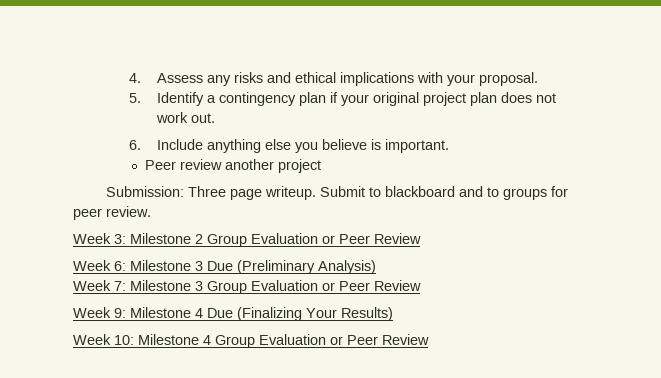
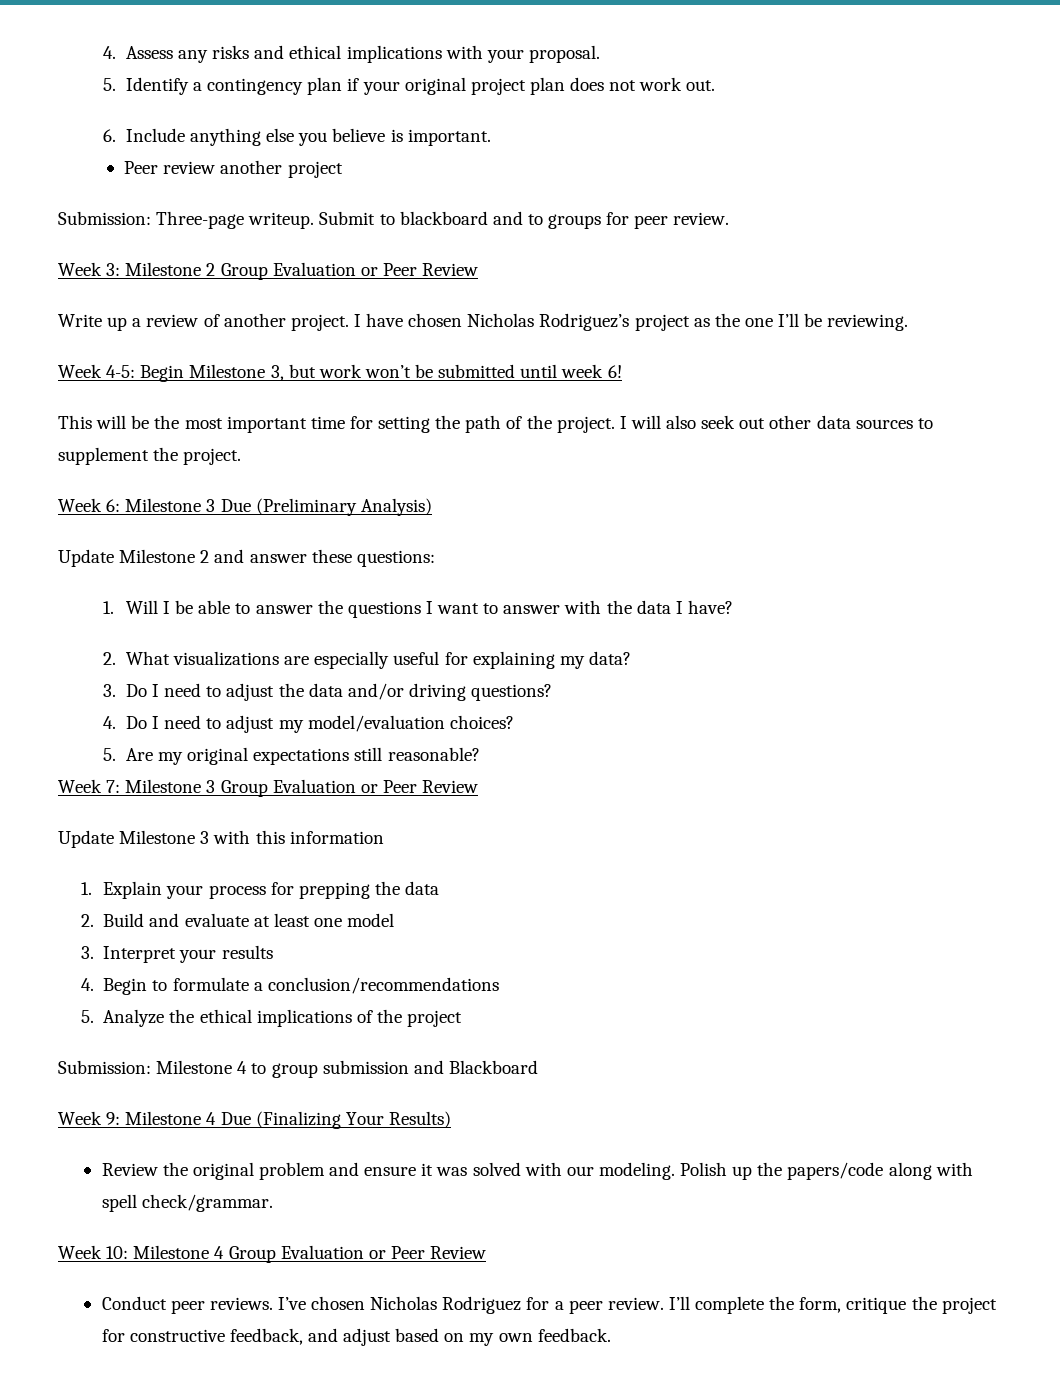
[187,186,262,200] Three page -> [156,211,245,229] Three-page
(421, 238) none -> [58,313,909,331] [58,364,622,382] [58,415,933,433] [58,447,242,465] // Write up a review of another project. I have chosen Nicholas Rodriguez’s project as the one I’ll be reviewing. // Week 4-5: Begin Milestone 3, but work won’t be submitted until week 6! // This will be the most important time for setting the path of the project. I will also seek out other data sources to supplement the project.
(376, 267) none -> [58,549,435,567] [103,600,733,618] [103,651,631,669] [103,683,553,701] [103,715,514,733] [103,747,480,765] // Update Milestone 2 and answer these questions: // 1. Will I be able to answer the questions I want to answer with the data I have? // 2. What visualizations are especially useful for explaining my data? // 3. Do I need to adjust the data and/or driving questions? // 4. Do I need to adjust my model/evaluation choices? // 5. Are my original expectations still reasonable?
(421, 285) none -> [58,830,384,848] [80,881,440,899] [80,913,395,927] [80,945,273,963] [80,977,499,995] [80,1009,463,1027] [58,1060,538,1078] // Update Milestone 3 with this information // 1. Explain your process for prepping the data // 2. Build and evaluate at least one model // 3. Interpret your results // 4. Begin to formulate a conclusion/recommendations // 5. Analyze the ethical implications of the project // Submission: Milestone 4 to group submission and Blackboard
(393, 314) none -> [101,1162,973,1180] [101,1194,273,1212] // Review the original problem and ensure it was solved with our modeling. Polish up the papers/code along with spell check/grammar.
(429, 339) none -> [101,1296,997,1314] [101,1328,611,1346] // Conduct peer reviews. I’ve chosen Nicholas Rodriguez for a peer review. I’ll complete the form, critique the project for constructive feedback, and adjust based on my own feedback.

